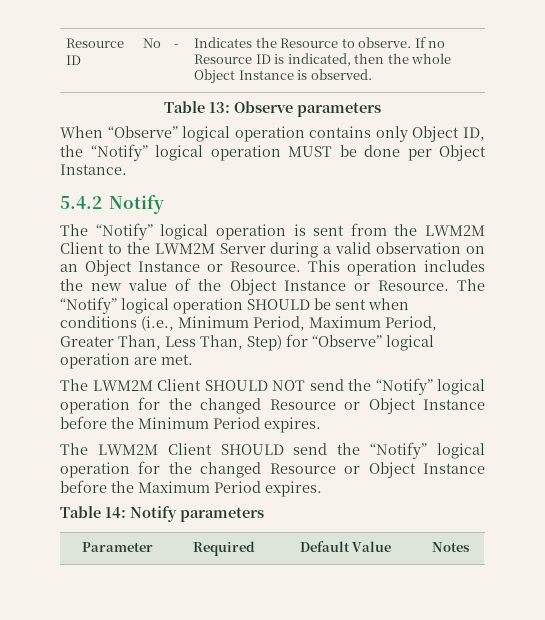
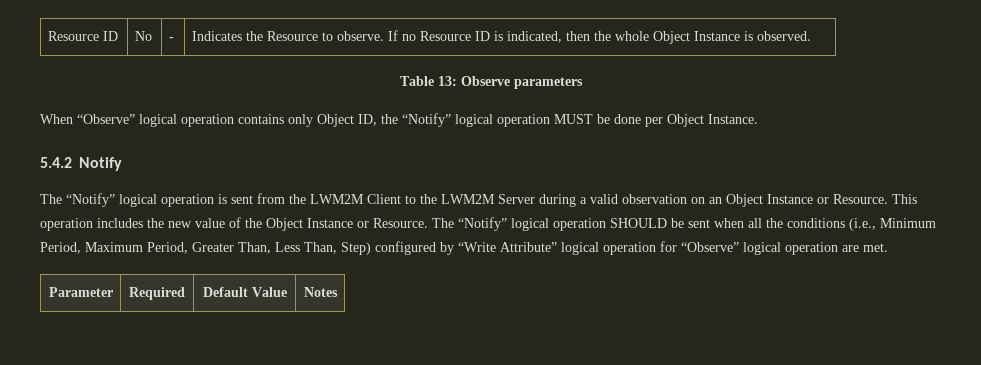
(409, 304) none -> [748,218,783,228] all the
(282, 343) none -> [375,241,656,255] configured by “Write Attribute” logical operation
[60,378,485,395] [60,397,485,414] [60,416,321,433] [60,442,485,459] [60,461,485,478] [60,480,322,497] [60,506,264,522] // The LWM2M Client SHOULD NOT send the “Notify” logical operation for the changed Resource or Object Instance before the Minimum Period expires. // The LWM2M Client SHOULD send the “Notify” logical operation for the changed Resource or Object Instance before the Maximum Period expires. // Table 14: Notify parameters -> (888, 247) none

